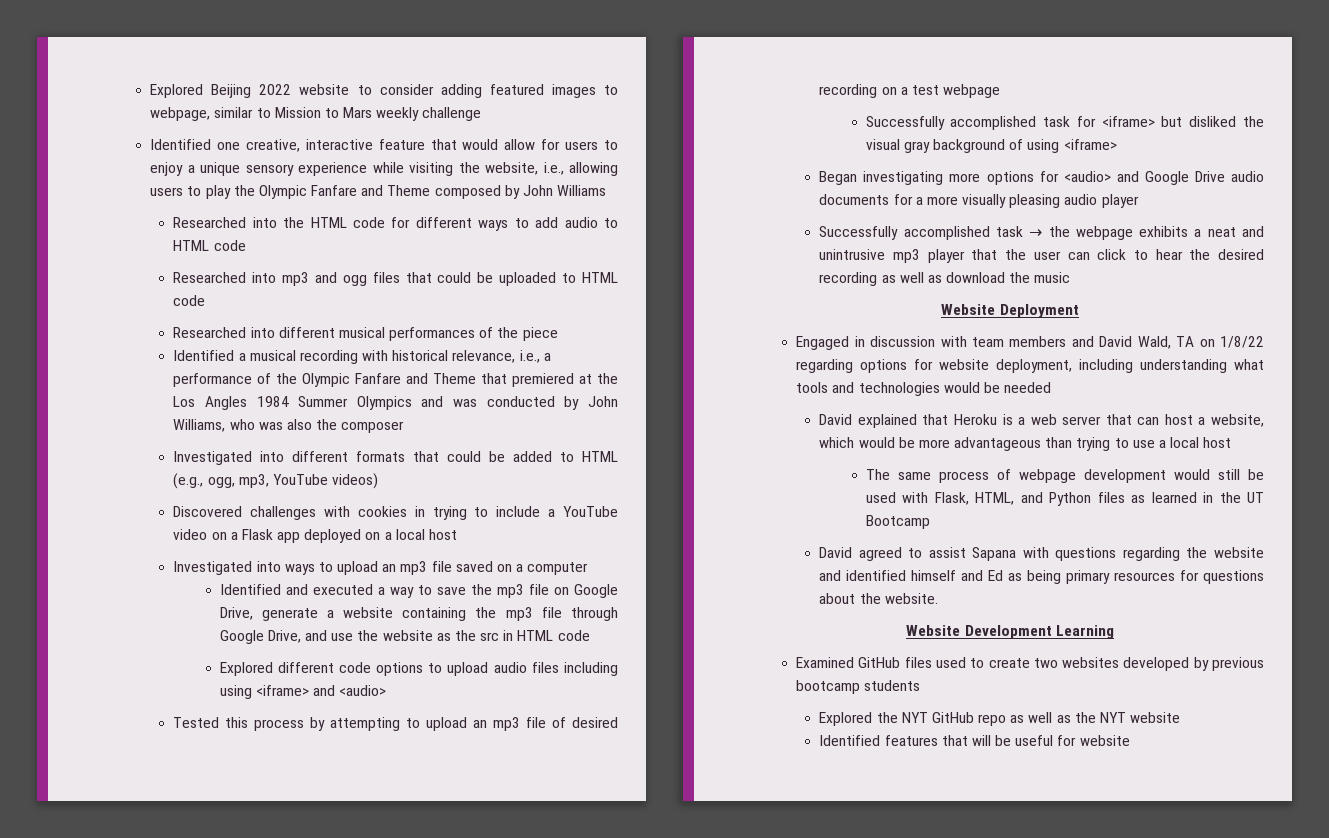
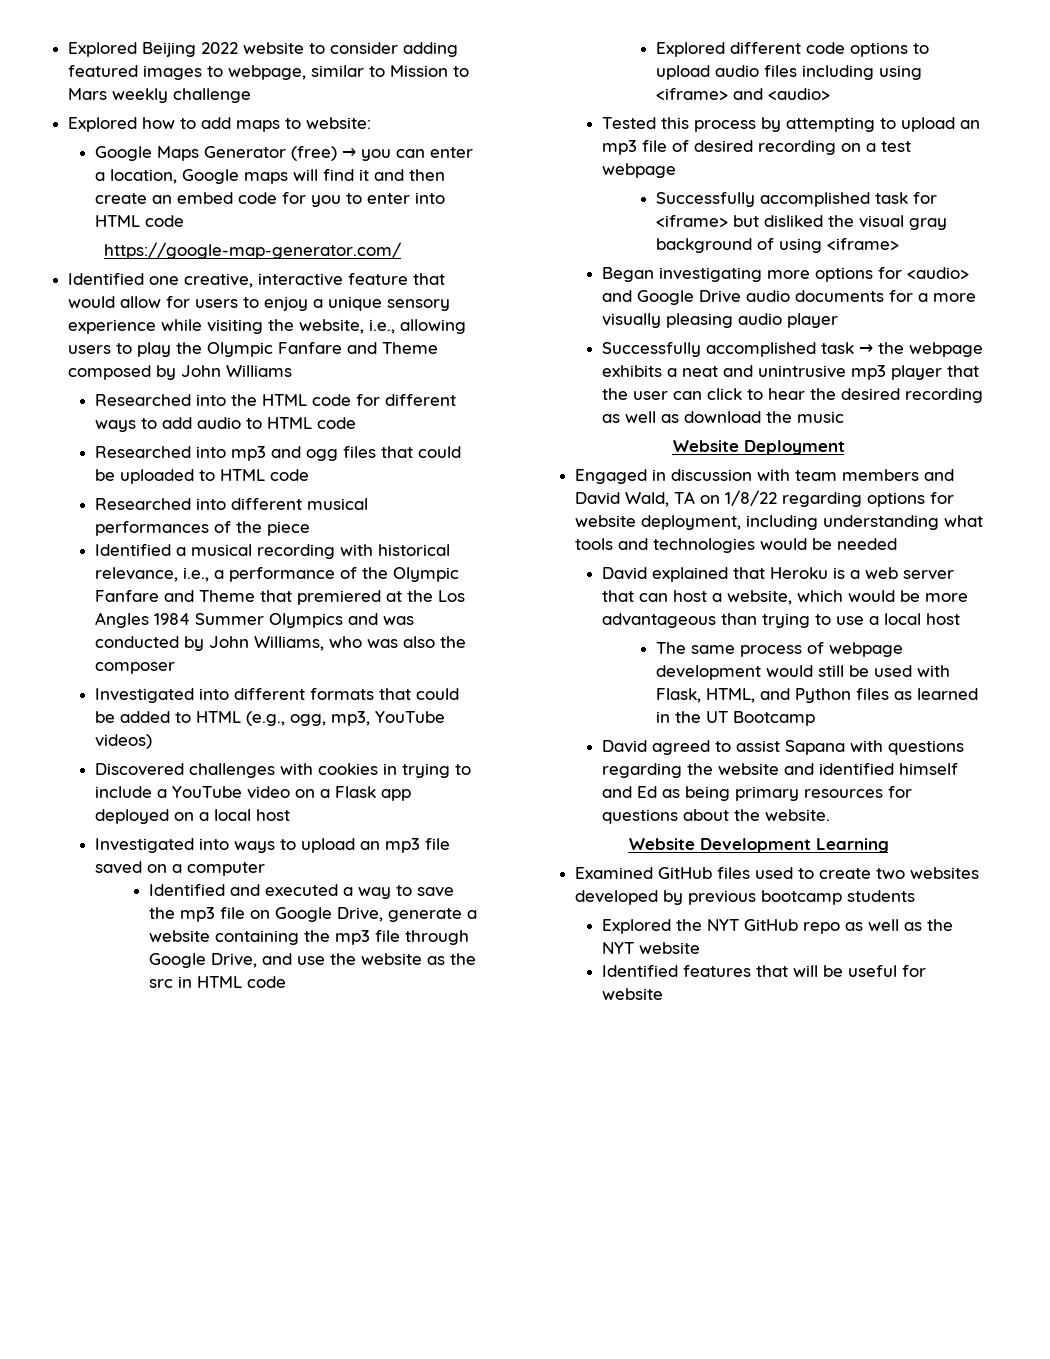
(482, 114) none -> [67,117,371,132] [95,146,474,161] [95,169,446,184] [95,192,446,207] [95,215,185,227] [103,242,401,259] // Explored how to add maps to website: // Google Maps Generator (free) → you can enter a location, Google maps will find it and then create an embed code for you to enter into HTML code // https://google-map-generator.com/

